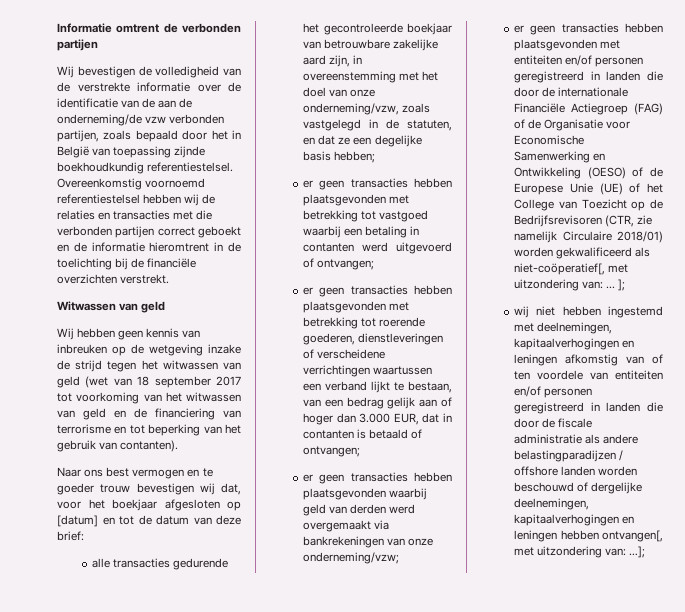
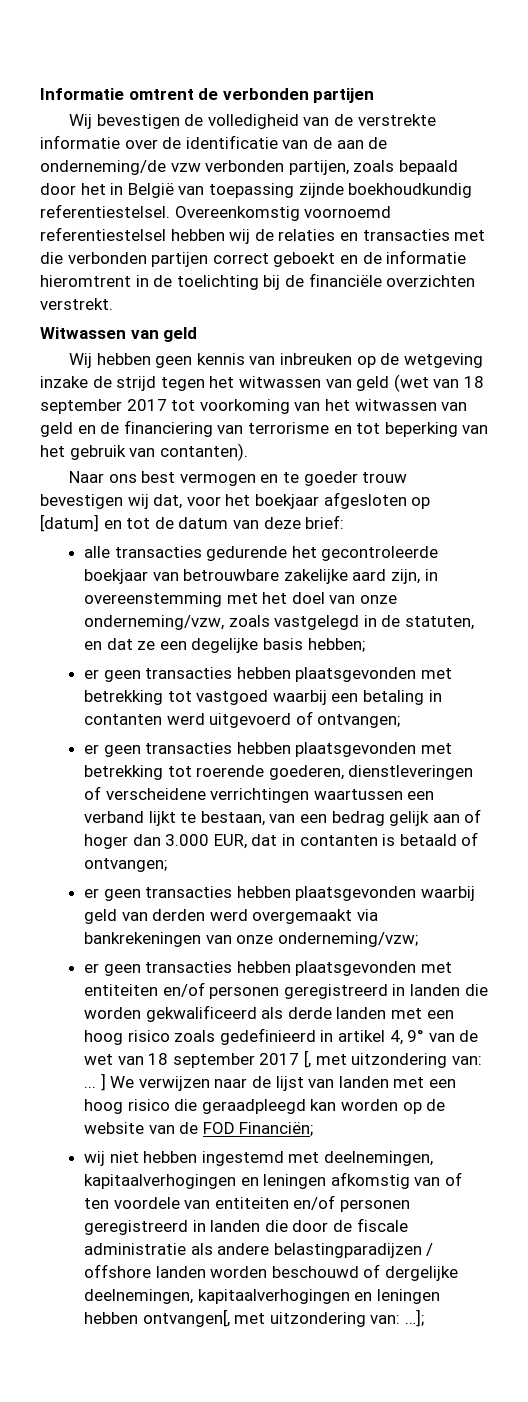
[514,87,629,97] [514,103,663,115] [514,119,631,131] [514,135,585,145] [514,151,606,163] [514,167,663,179] [514,183,663,195] [514,199,663,211] [514,215,653,227] [514,231,663,243] [514,247,651,259] [514,263,629,275] [514,279,626,291] door de internationale Financiële Actiegroep (FAG) of de Organisatie voor Economische Samenwerking en Ontwikkeling (OESO) of de Europese Unie (UE) of het College van Toezicht op de Bedrijfsrevisoren (CTR, zie namelijk Circulaire 2018/01) worden gekwalificeerd als niet-coöperatief[, met uitzondering van: ... ]; -> [83,1005,454,1022] [83,1028,479,1045] [83,1050,482,1068] [83,1073,456,1091] [83,1099,446,1114] [83,1122,314,1136] worden gekwalificeerd als derde landen met een hoog risico zoals gedefinieerd in artikel 4, 9° van de wet van 18 september 2017 [, met uitzondering van: ... ] We verwijzen naar de lijst van landen met een hoog risico die geraadpleegd kan worden op de website van de FOD Financiën;

